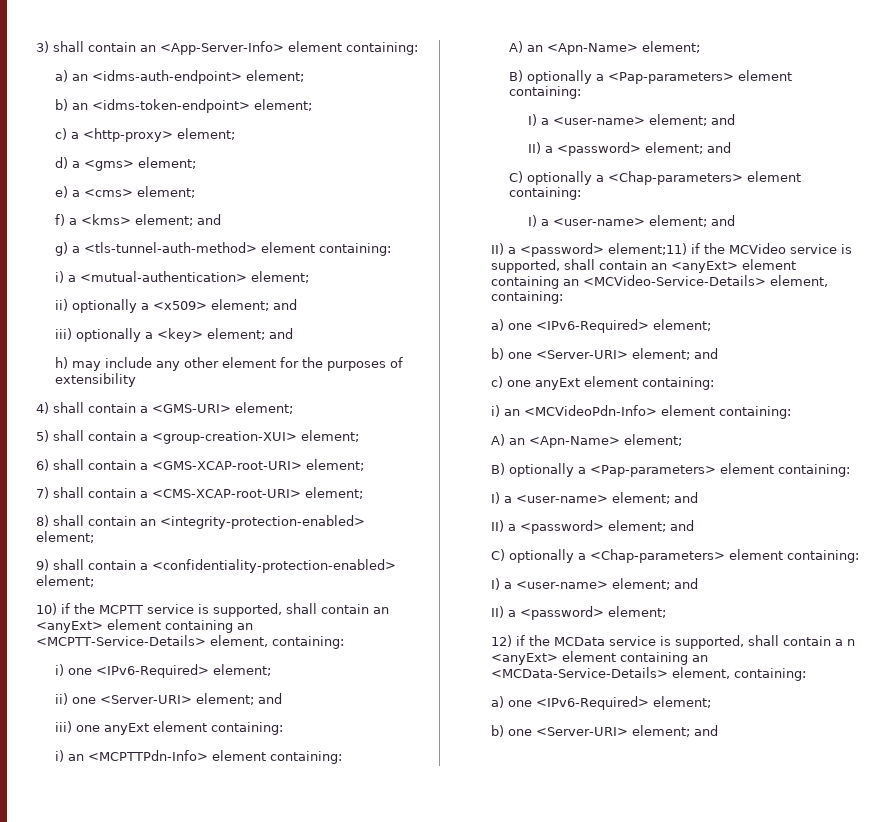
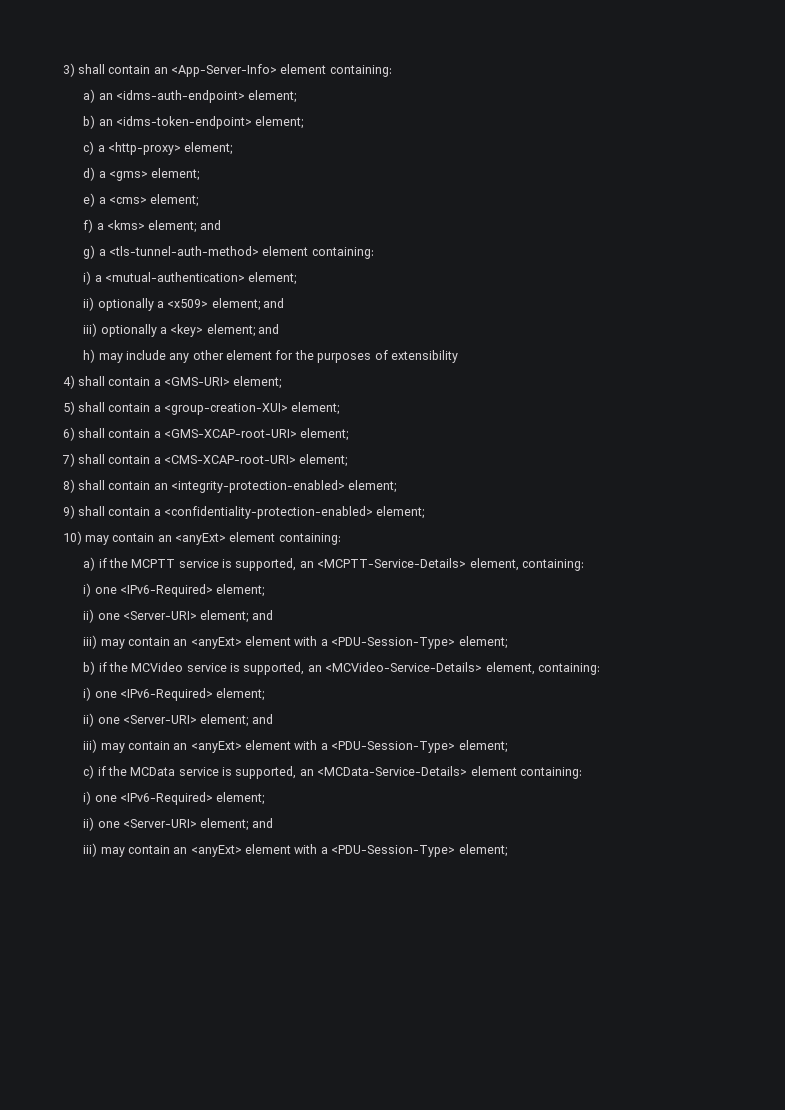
(57, 609) none -> [84,532,341,545] [83,557,96,571] may contain an <anyExt> element containing: // a)
[285,603,389,614] [35,619,233,633] shall contain an <anyExt> element containing -> (297, 564) none
[75,721,283,735] [54,750,342,764] [509,41,701,55] [509,70,793,84] [509,86,582,99] [528,114,736,126] [528,142,732,156] [509,171,802,185] [509,187,582,200] [528,215,736,227] [490,243,687,257] one anyExt element containing: // i) an <MCPTTPdn-Info> element containing: // A) an <Apn-Name> element; // B) optionally a <Pap-parameters> element containing: // I) a <user-name> element; and // II) a <password> element; and // C) optionally a <Chap-parameters> element containing: // I) a <user-name> element; and // II) a <password> element;11) -> [100,636,507,649] [83,661,96,675] may contain an <anyExt> element with a <PDU-Session-Type> element; // b)
[563,259,796,273] [490,276,559,289] shall contain an <anyExt> element containing -> (305, 668) none
[490,319,711,333] [490,348,718,360] [490,376,714,390] [490,405,791,419] [490,434,682,448] [490,463,850,477] [490,492,698,504] [490,520,694,534] [490,549,859,563] [490,578,698,590] [490,606,666,620] [490,635,512,647] a) one <IPv6-Required> element; // b) one <Server-URI> element; and // c) one anyExt element containing: // i) an <MCVideoPdn-Info> element containing: // A) an <Apn-Name> element; // B) optionally a <Pap-parameters> element containing: // I) a <user-name> element; and // II) a <password> element; and // C) optionally a <Chap-parameters> element containing: // I) a <user-name> element; and // II) a <password> element; // 12) -> [83,687,265,701] [83,713,273,727] [83,739,507,753] [83,765,95,779] i) one <IPv6-Required> element; // ii) one <Server-URI> element; and // iii) may contain an <anyExt> element with a <PDU-Session-Type> element; // c)
[747,635,855,646] [490,651,688,665] shall contain a n <anyExt> element containing -> (297, 772) none
[671,667,806,681] [490,696,711,710] [490,725,718,737] element, containing: // a) one <IPv6-Required> element; // b) one <Server-URI> element; and -> [470,766,582,779] [83,791,265,805] [83,817,273,831] [83,843,507,857] element containing: // i) one <IPv6-Required> element; // ii) one <Server-URI> element; and // iii) may contain an <anyExt> element with a <PDU-Session-Type> element;

